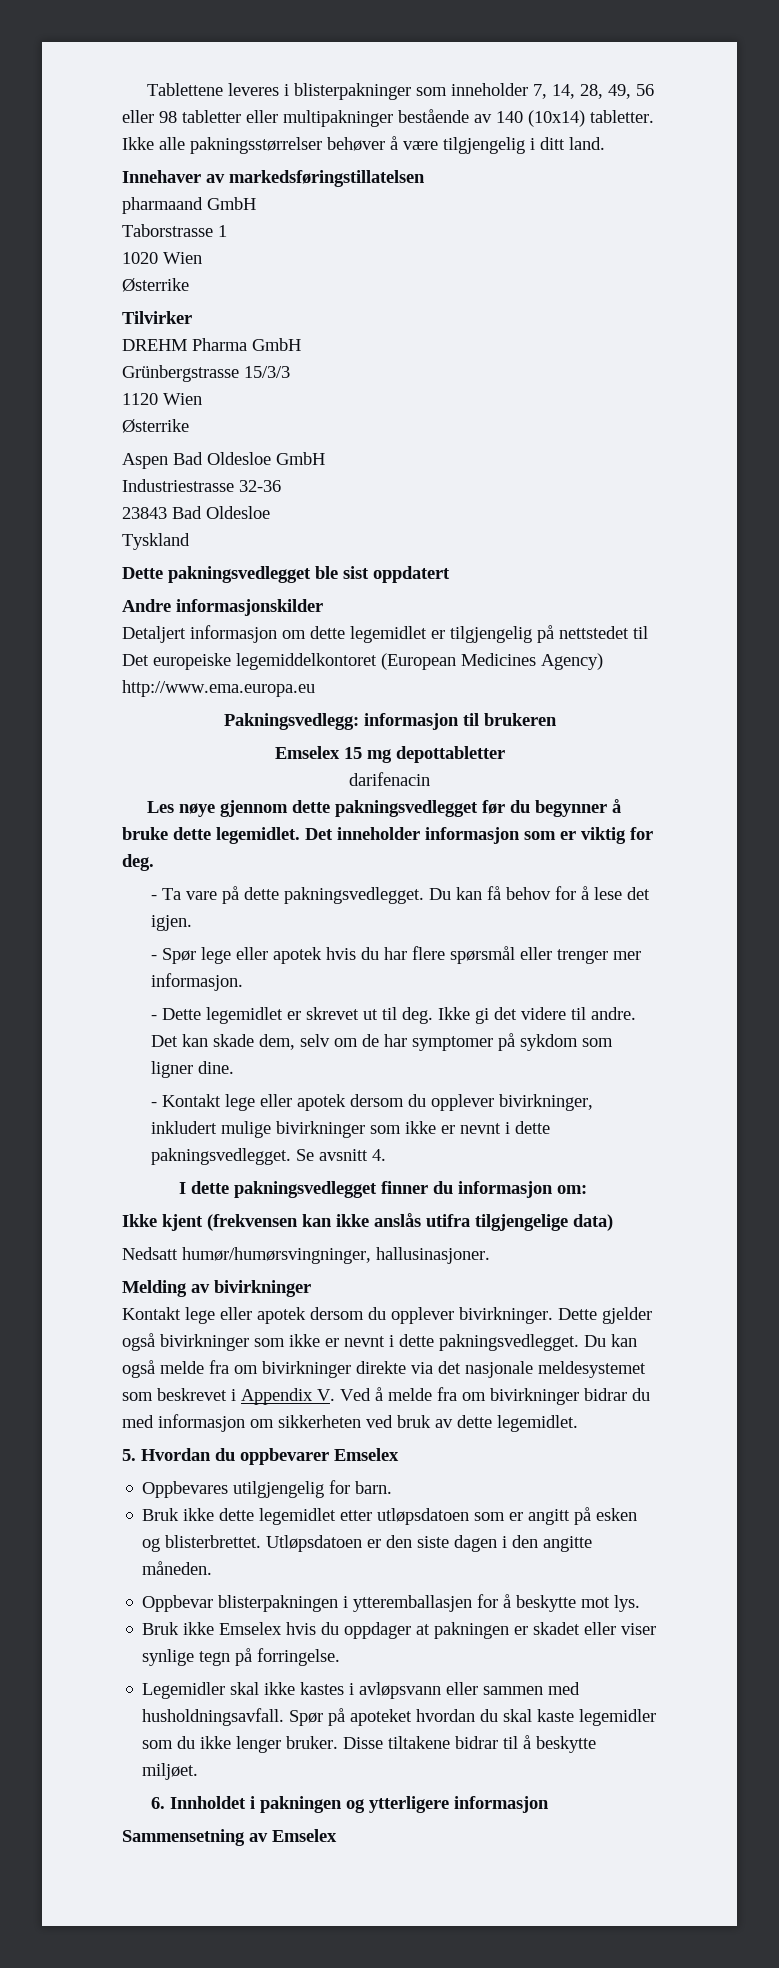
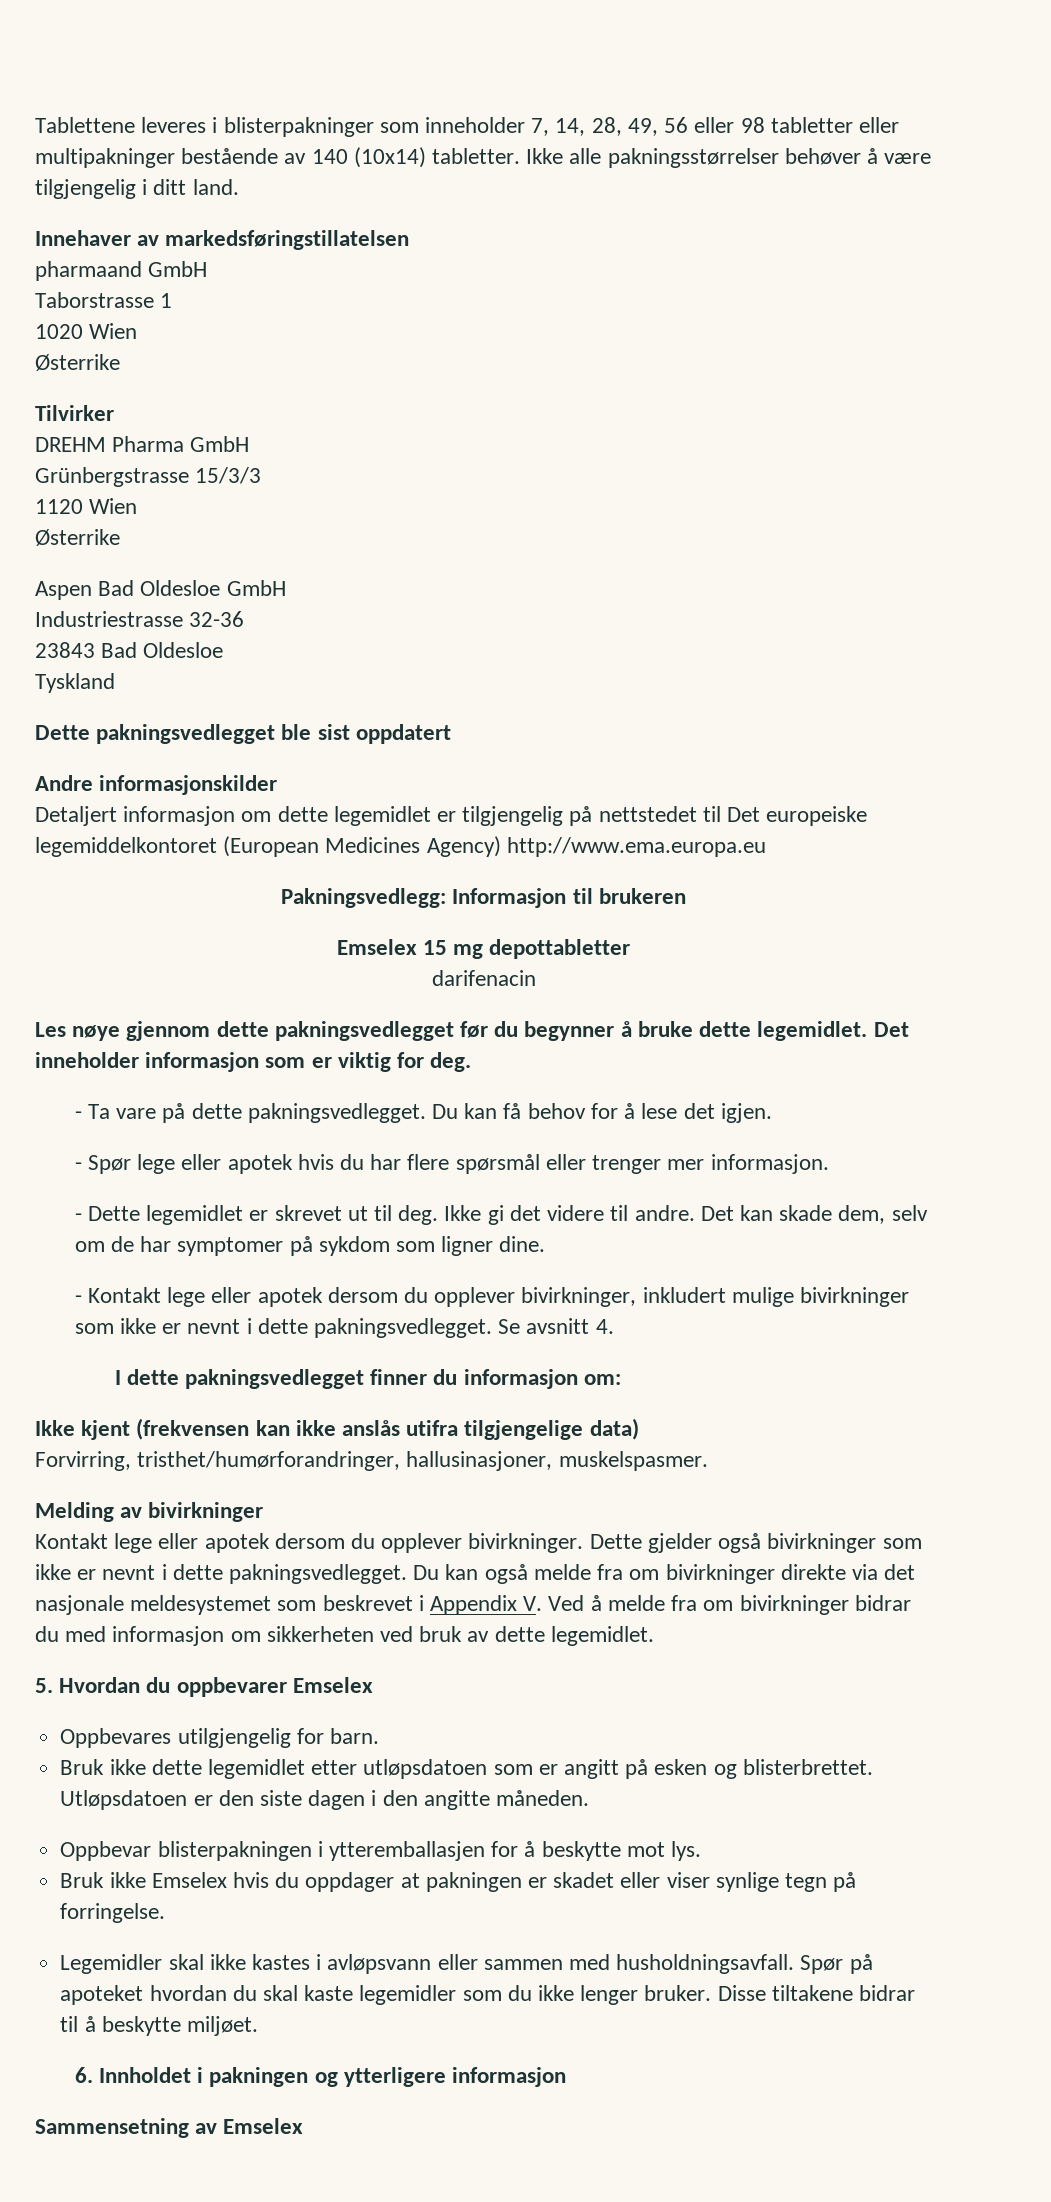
[363,713,459,730] informasjon -> [452,888,567,908] Informasjon
[122,1247,490,1264] Nedsatt humør/humørsvingninger, hallusinasjoner. -> [35,1451,708,1471] Forvirring, tristhet/humørforandringer, hallusinasjoner, muskelspasmer.

